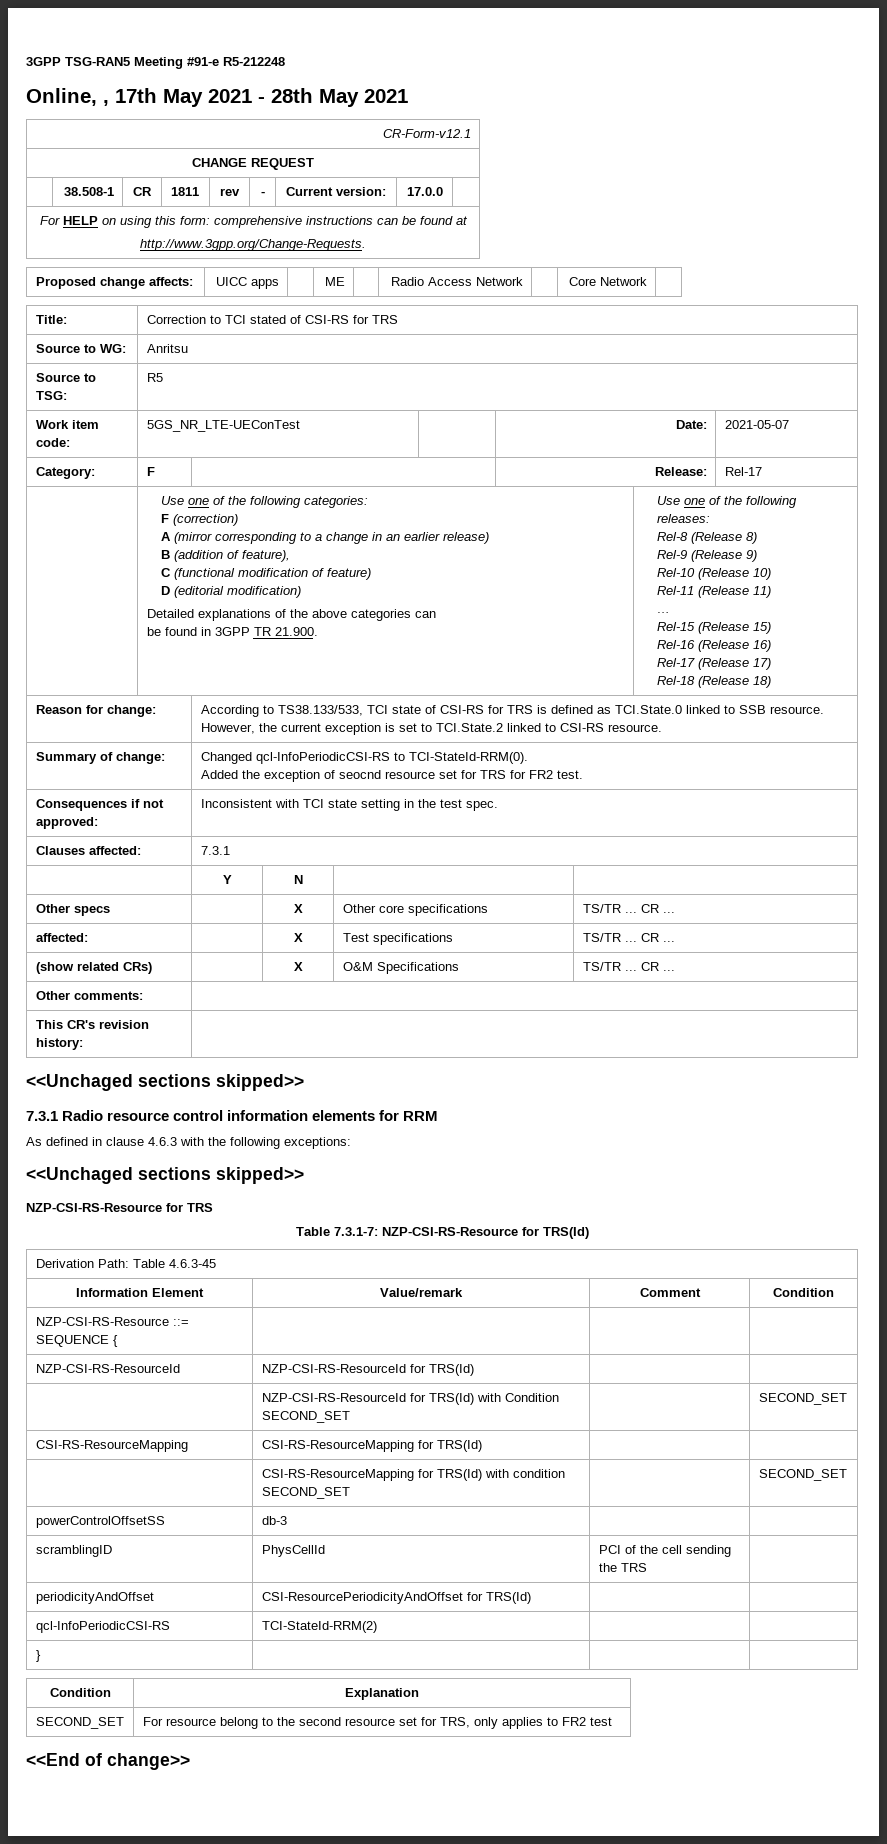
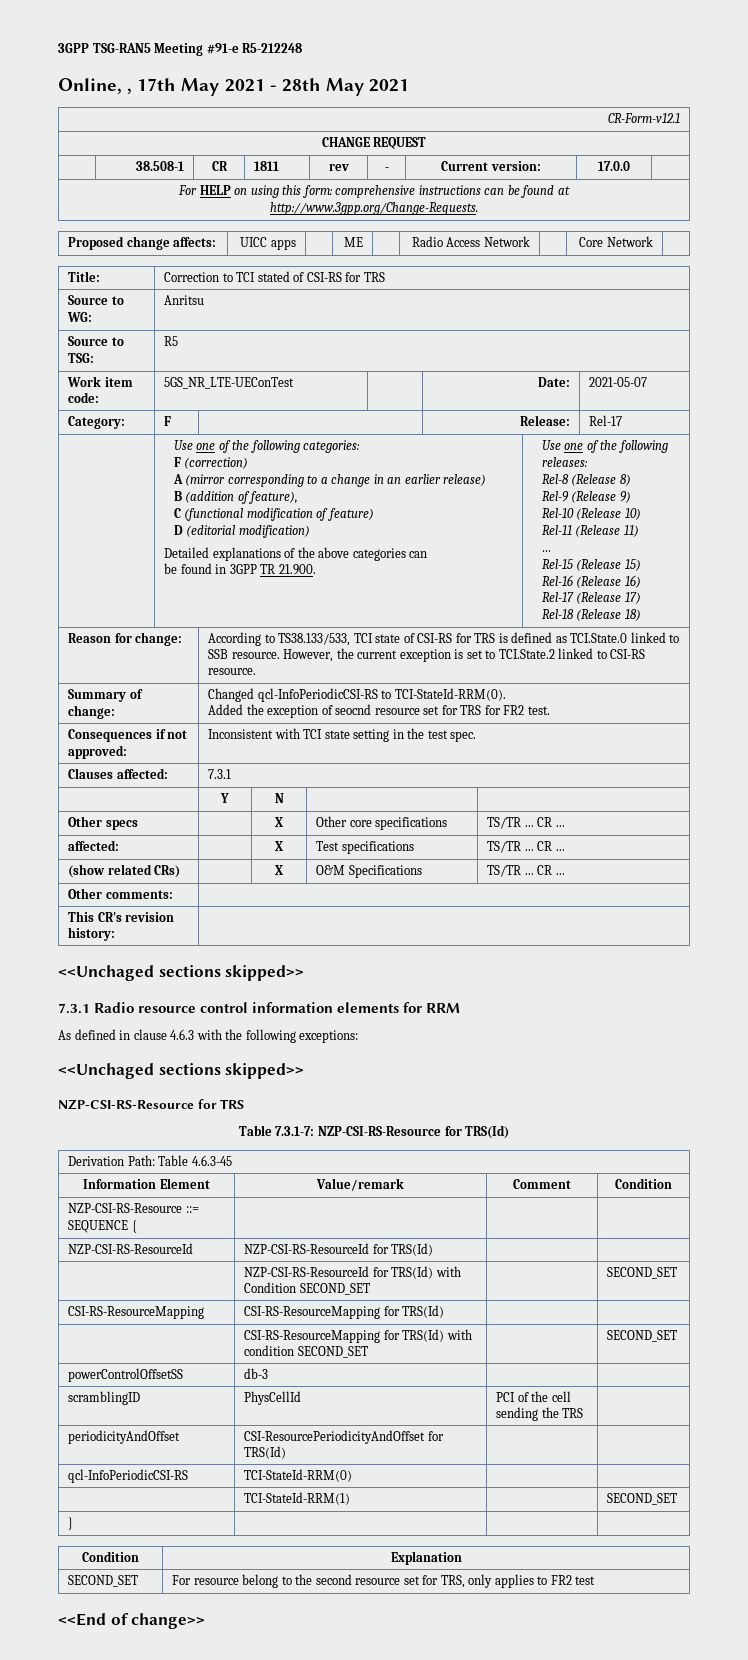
[261,1621,377,1633] TCI-StateId-RRM(2) | | -> [244,1469,353,1482] [244,1492,351,1505] [607,1493,678,1505] TCI-StateId-RRM(0) | | // | TCI-StateId-RRM(1) | | SECOND_SET

